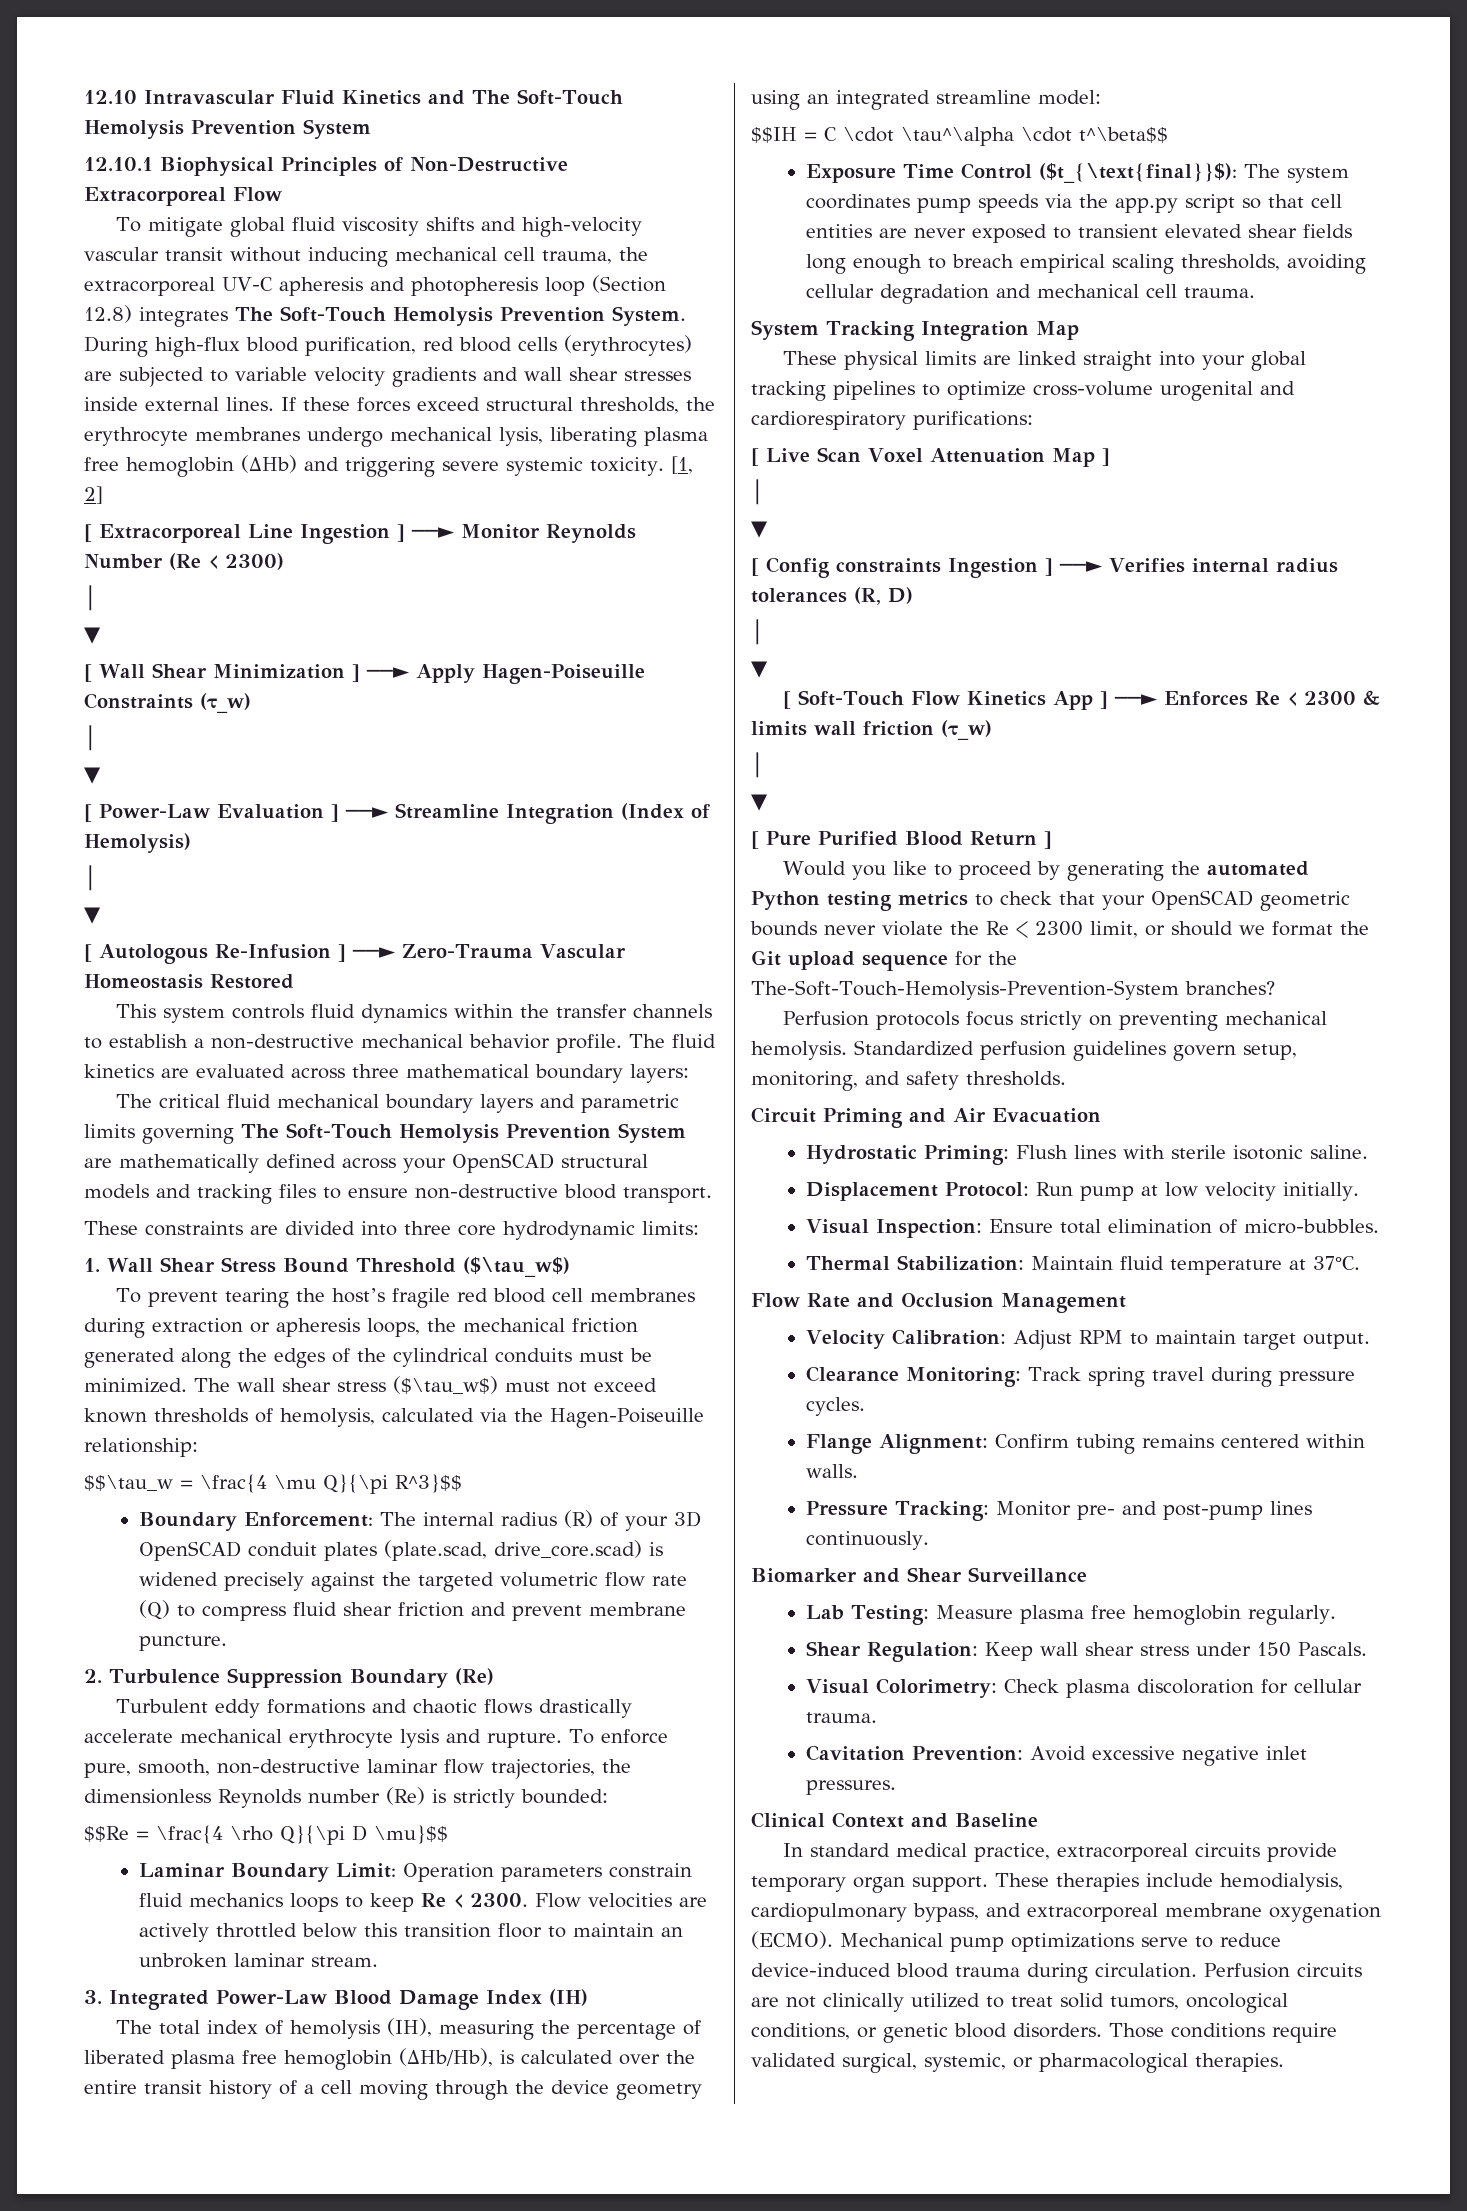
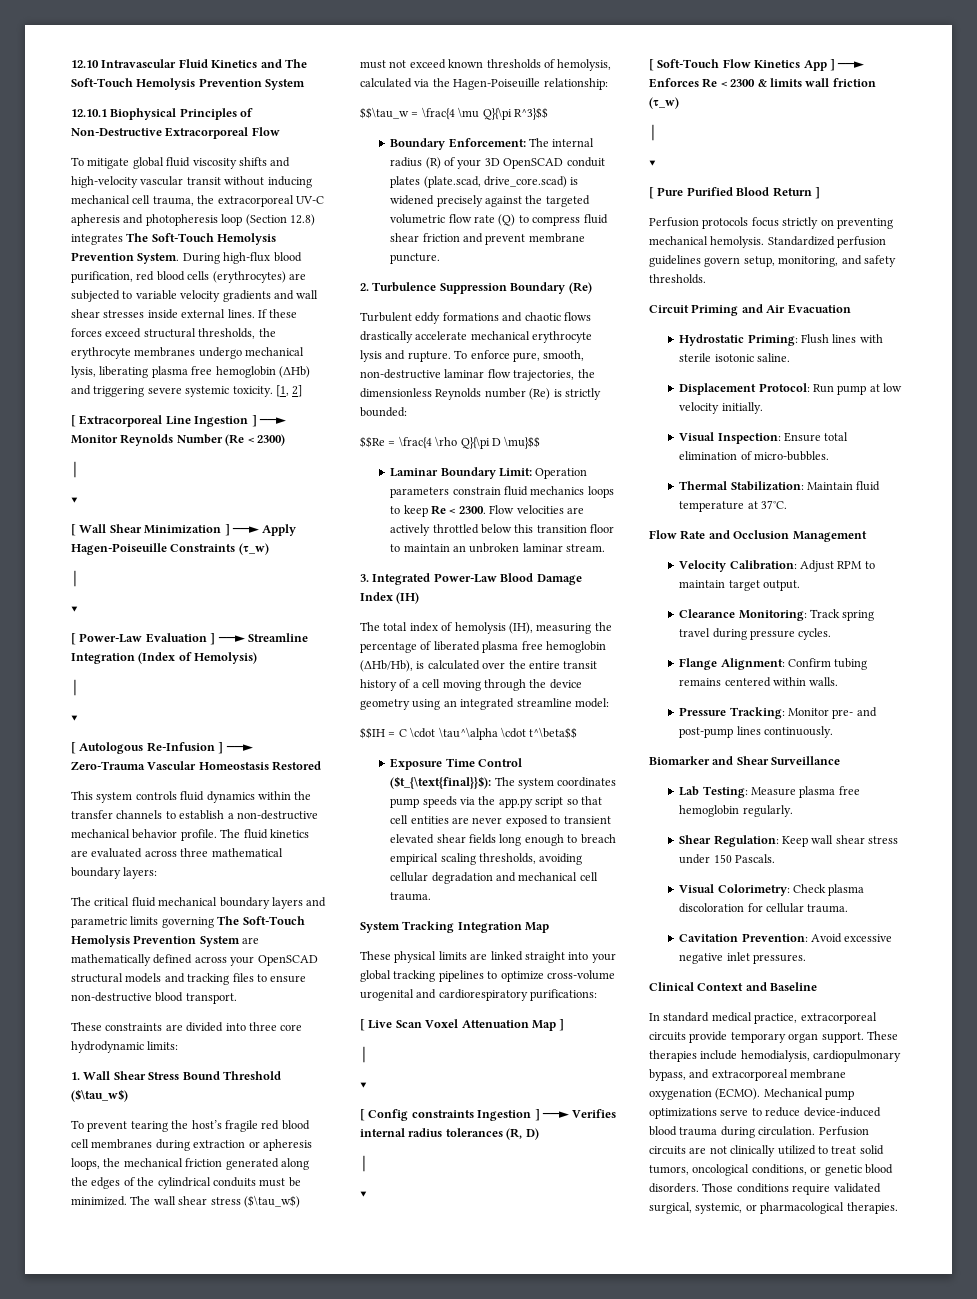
[783,861,1310,881] [751,890,1350,911] [750,921,1369,938] [751,950,1017,971] [751,980,1275,1000] // Would you like to proceed by generating the automated Python testing metrics to check that your OpenSCAD geometric bounds never violate the Re < 2300 limit, or should we format the Git upload sequence for the The-Soft-Touch-Hemolysis-Prevention-System branches? -> (820, 193) none

